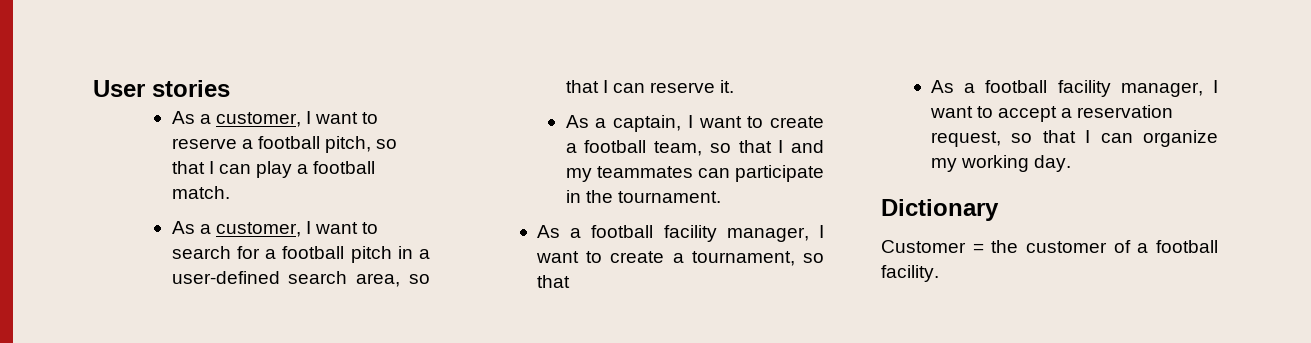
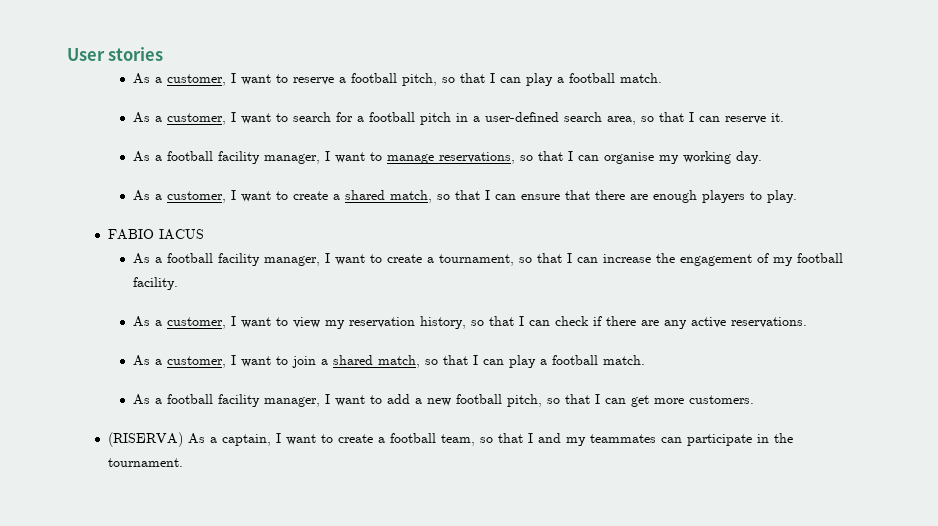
(607, 123) none -> [166,151,762,164] [132,190,797,203] [107,229,204,240] [132,253,843,266] [132,277,178,290] [132,316,807,329] [132,355,645,368] [132,394,754,407] [107,432,217,447] football facility manager, I want to manage reservations, so that I can organise my working day. // As a customer, I want to create a shared match, so that I can ensure that there are enough players to play. // FABIO IACUS // As a football facility manager, I want to create a tournament, so that I can increase the engagement of my football facility. // As a customer, I want to view my reservation history, so that I can check if there are any active reservations. // As a customer, I want to join a shared match, so that I can play a football match. // As a football facility manager, I want to add a new football pitch, so that I can get more customers. // (RISERVA) As a
[536,225,824,242] [535,251,824,266] [536,275,570,288] [930,80,1218,97] [929,105,1174,122] [930,130,1218,147] [930,155,1072,172] [881,199,999,221] [881,240,1218,253] [881,265,939,282] // As a football facility manager, I want to create a tournament, so that // As a football facility manager, I want to accept a reservation request, so that I can organize my working day. // Dictionary // Customer = the customer of a football facility. -> (183, 462) none

